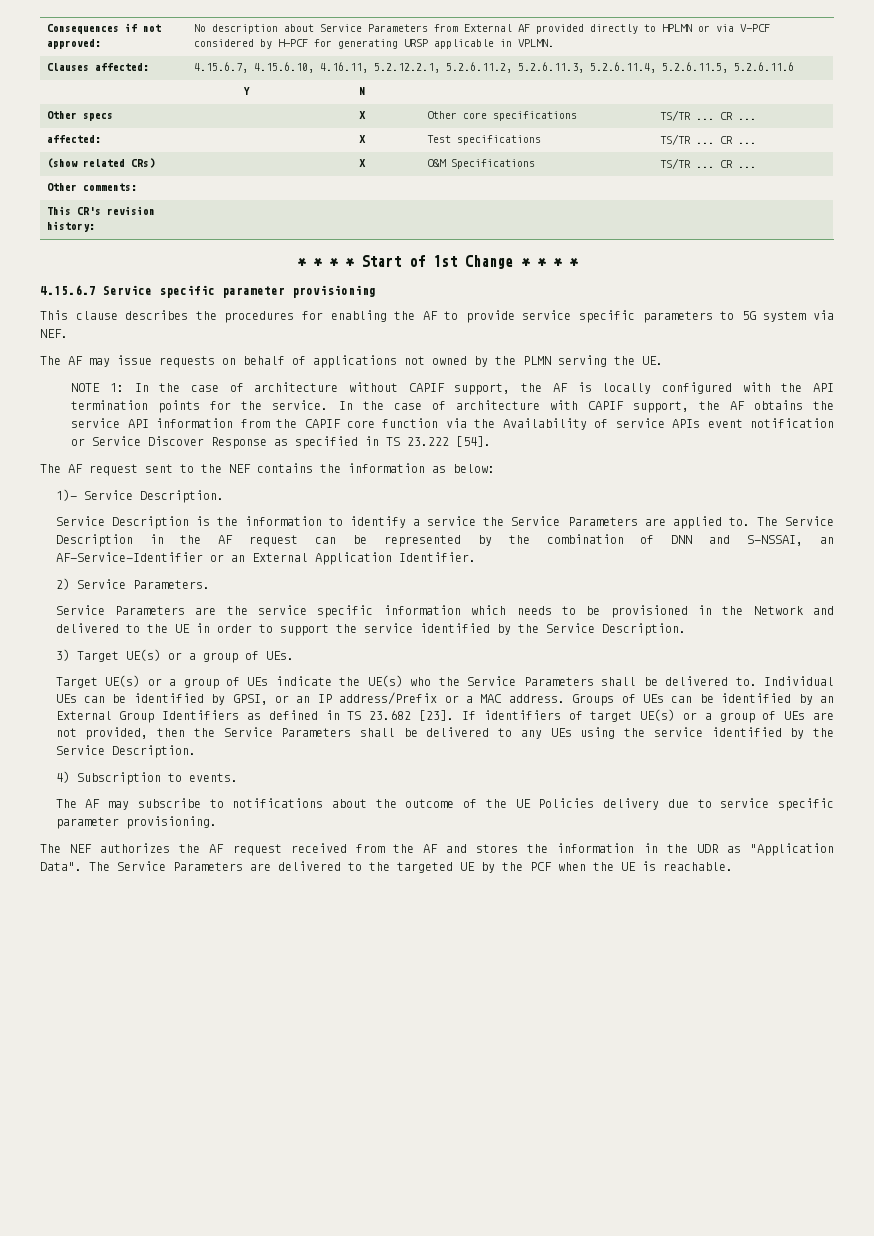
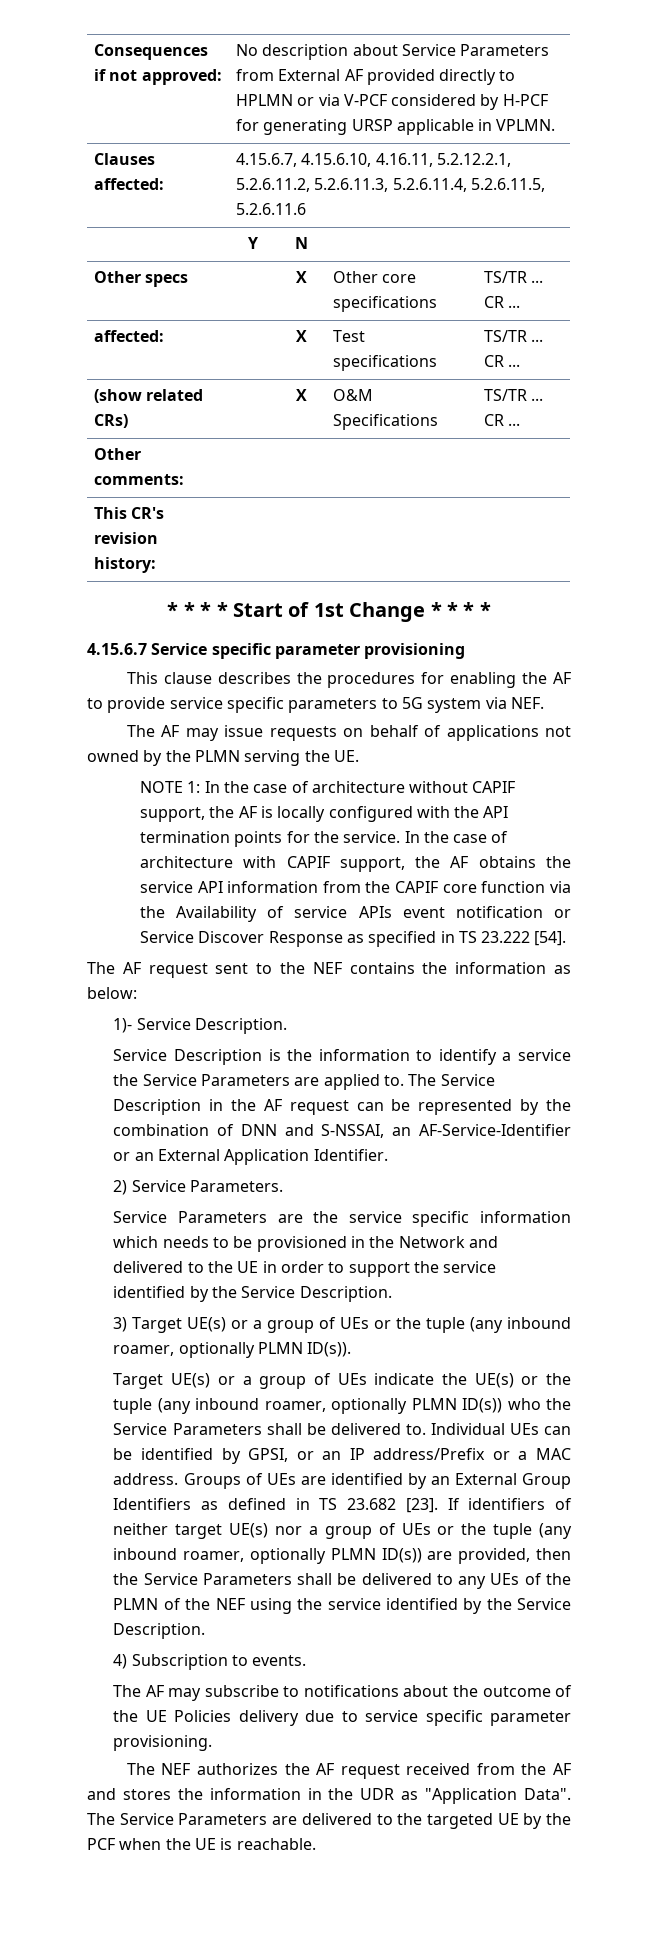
[265,651,294,660] UEs. -> [340,1317,571,1333] [113,1342,352,1358] UEs or the tuple (any inbound roamer, optionally PLMN ID(s)).
(403, 681) none -> [521,1373,572,1385] [113,1398,503,1414] or the tuple (any inbound roamer, optionally PLMN ID(s))
[671,694,714,703] can be -> [300,1476,326,1485] are
(583, 715) none -> [113,1523,169,1535] neither
[682,711,835,723] [55,728,77,737] or a group of UEs are not -> [275,1523,572,1539] [113,1548,453,1564] nor a group of UEs or the tuple (any inbound roamer, optionally PLMN ID(s)) are
(572, 732) none -> [524,1573,571,1585] [113,1598,245,1610] of the PLMN of the NEF

